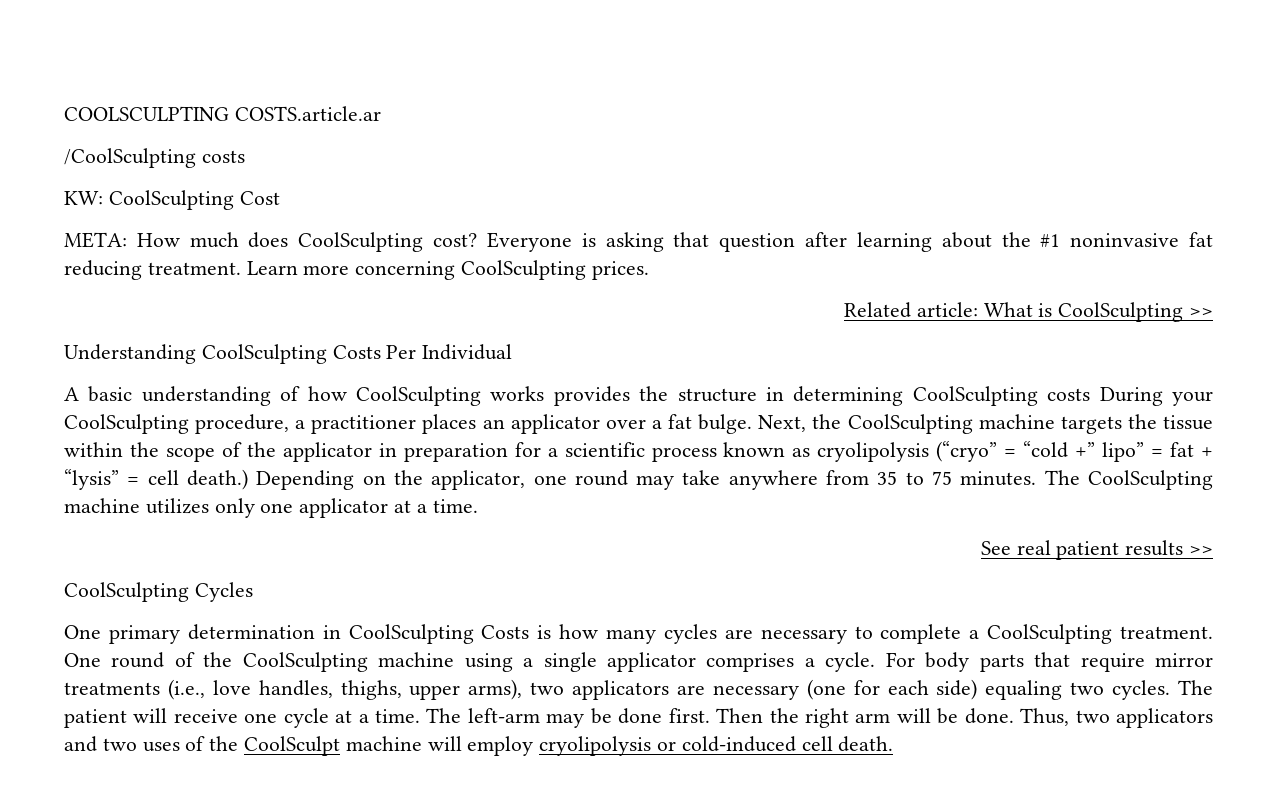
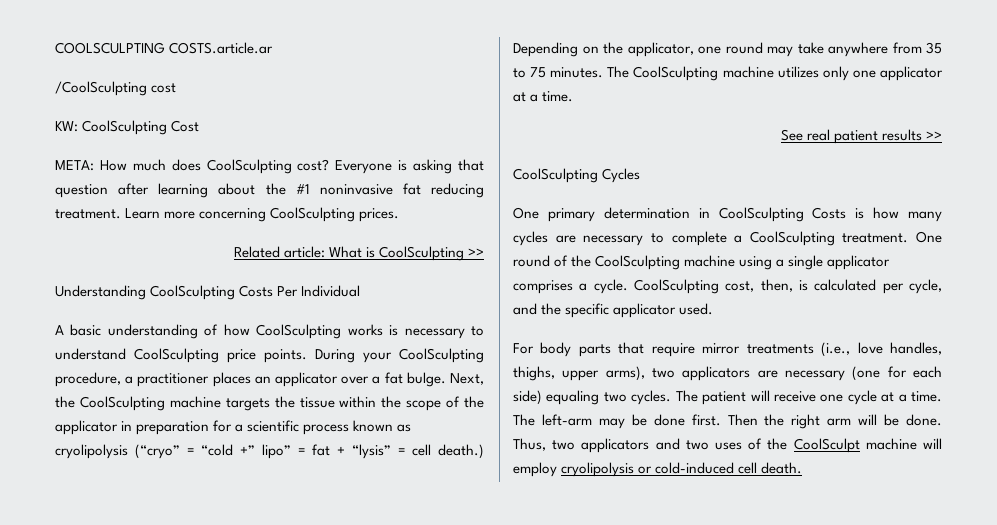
[201,150,245,163] costs -> [151,83,177,93] cost
[553,386,1091,406] provides the structure in determining CoolSculpting costs -> [389,325,485,339] [55,348,307,363] is necessary to understand CoolSculpting price points.
(876, 662) none -> [634,279,942,294] [513,303,714,318] CoolSculpting cost, then, is calculated per cycle, and the specific applicator used. //

